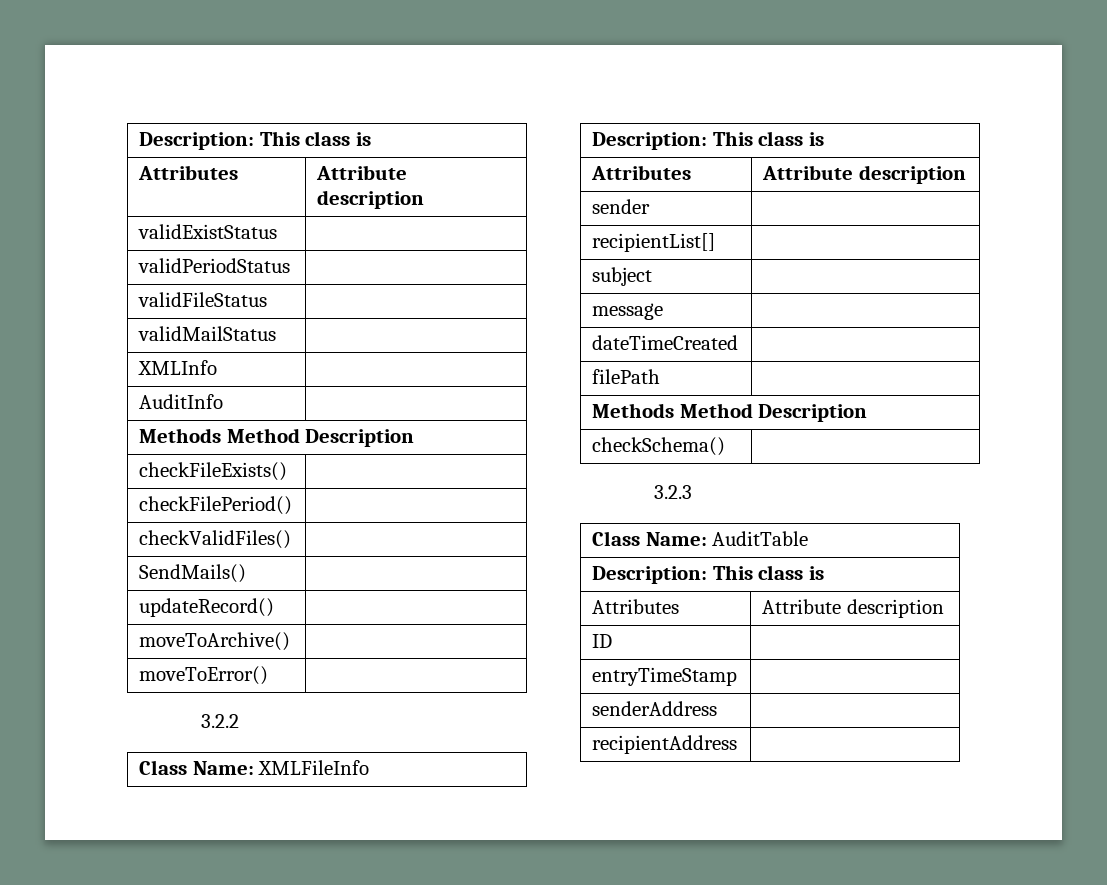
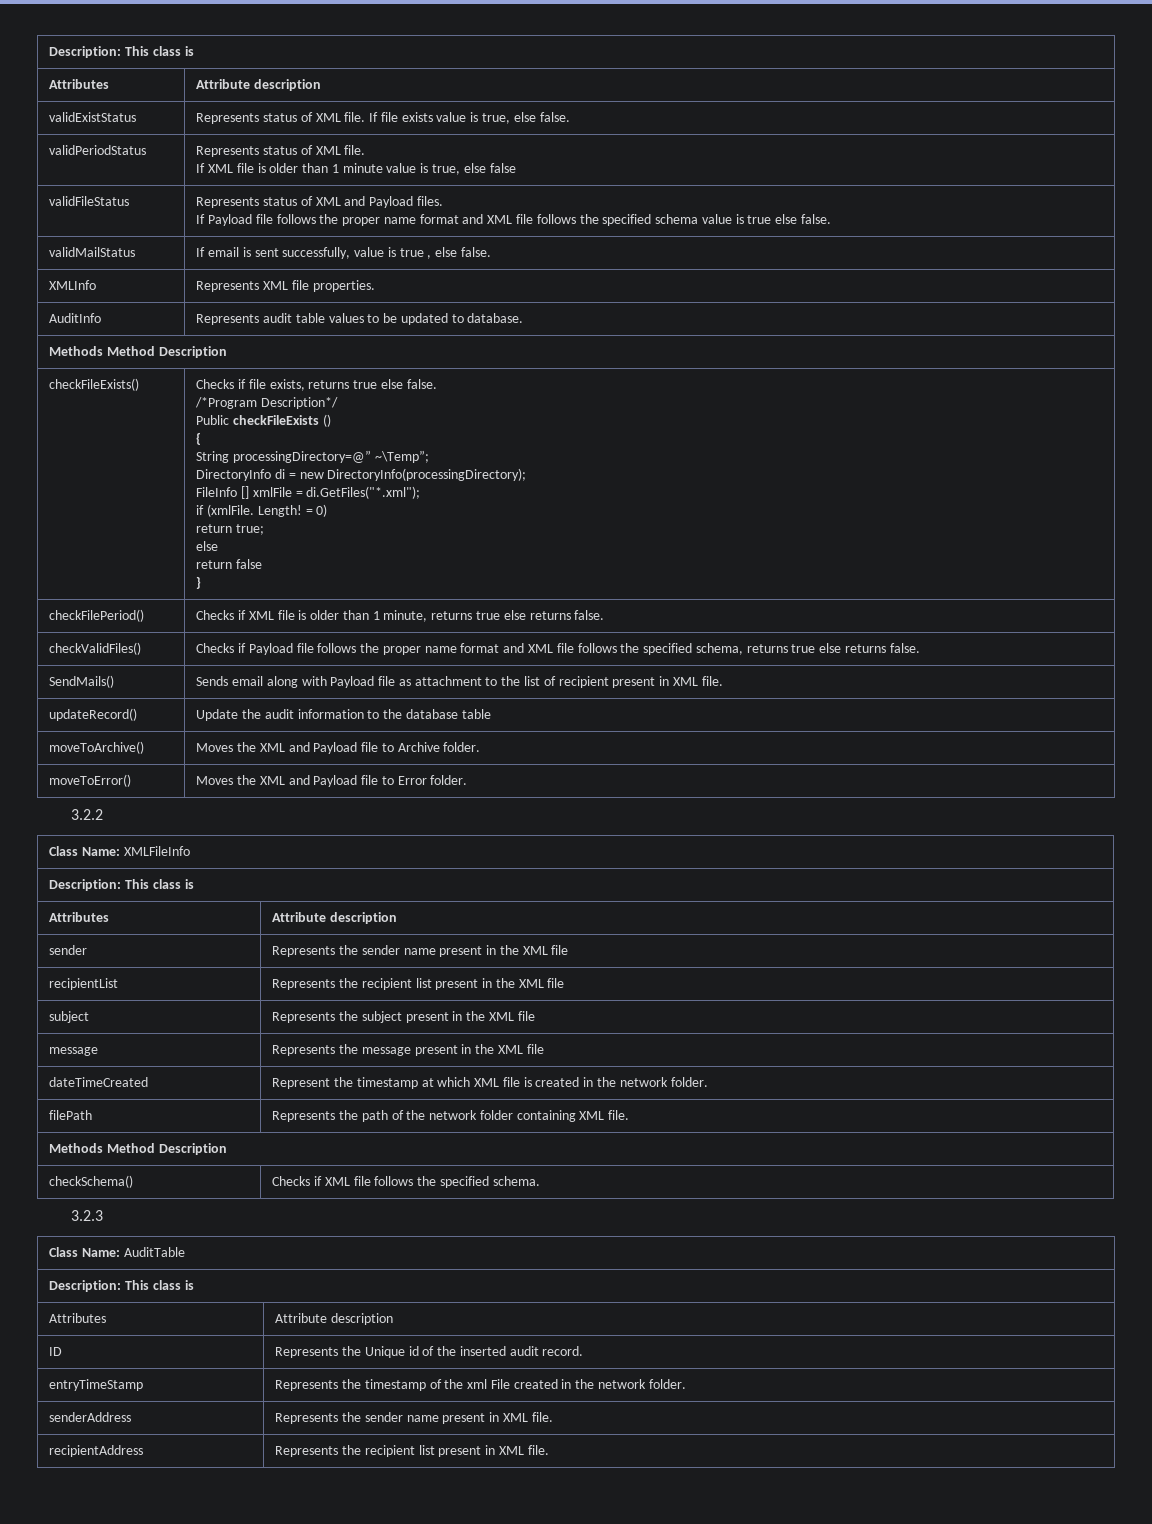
[138,258,291,273] [138,292,268,307] [138,326,277,341] [138,360,218,375] [139,394,224,409] [139,428,415,447] [139,462,288,481] [139,496,293,515] [139,530,292,549] [139,564,247,583] [139,598,275,617] [139,632,291,651] [139,666,269,685] // validPeriodStatus | // validFileStatus | // validMailStatus | // XMLInfo | // AuditInfo | // Methods Method Description // checkFileExists() | // checkFilePeriod() | // checkValidFiles() | // SendMails() | // updateRecord() | // moveToArchive() | // moveToError() | -> [196,112,570,124] [49,145,147,155] [196,145,366,157] [196,163,516,175] [49,196,130,206] [196,196,443,208] [196,214,831,226] [49,247,136,257] [196,247,491,259] [49,280,97,290] [196,280,375,292] [49,313,102,323] [196,313,524,325] [49,346,227,358] [49,378,140,391] [196,379,437,391] [195,397,338,409] [196,414,331,427] [196,432,202,445] [196,450,429,463] [196,468,527,481] [196,486,421,499] [196,504,328,517] [196,524,264,535] [196,541,219,551] [196,559,262,569] [196,576,202,589] [49,609,145,622] [196,610,605,622] [49,642,142,655] [196,643,920,655] [49,675,115,688] [196,676,723,688] [49,708,138,721] [196,709,491,721] [49,741,145,754] [196,742,481,754] [49,774,132,787] [196,775,468,787] Represents status of XML file. If file exists value is true, else false. // validPeriodStatus | Represents status of XML file. // If XML file is older than 1 minute value is true, else false // validFileStatus | Represents status of XML and Payload files. // If Payload file follows the proper name format and XML file follows the specified schema value is true else false. // validMailStatus | If email is sent successfully, value is true , else false. // XMLInfo | Represents XML file properties. // AuditInfo | Represents audit table values to be updated to database. // Methods Method Description // checkFileExists() | Checks if file exists, returns true else false. // /*Program Description*/ // Public checkFileExists () // { // String processingDirectory=@” ~\Temp”; // DirectoryInfo di = new DirectoryInfo(processingDirectory); // FileInfo [] xmlFile = di.GetFiles("*.xml"); // if (xmlFile. Length! = 0) // return true; // else // return false // } // checkFilePeriod() | Checks if XML file is older than 1 minute, returns true else returns false. // checkValidFiles() | Checks if Payload file follows the proper name format and XML file follows the specified schema, returns true else returns false. // SendMails() | Sends email along with Payload file as attachment to the list of recipient present in XML file. // updateRecord() | Update the audit information to the database table // moveToArchive() | Moves the XML and Payload file to Archive folder. // moveToError() | Moves the XML and Payload file to Error folder.
[592,233,716,252] [592,267,653,286] [592,303,664,320] [592,335,739,350] [592,369,661,384] [592,403,868,422] [592,437,726,456] // recipientList[] | // subject | // message | // dateTimeCreated | // filePath | // Methods Method Description // checkSchema() | -> [272,945,569,957] [49,978,119,990] [272,978,565,990] [49,1011,90,1023] [272,1011,535,1023] [49,1047,99,1056] [272,1044,544,1056] [49,1077,149,1087] [272,1077,708,1089] [49,1110,93,1120] [272,1110,630,1122] [49,1143,227,1155] [49,1175,134,1188] [272,1176,540,1188] Represents the sender name present in the XML file // recipientList | Represents the recipient list present in the XML file // subject | Represents the subject present in the XML file // message | Represents the message present in the XML file // dateTimeCreated | Represent the timestamp at which XML file is created in the network folder. // filePath | Represents the path of the network folder containing XML file. // Methods Method Description // checkSchema() | Checks if XML file follows the specified schema.
[592,667,738,686] [592,701,718,716] [592,735,738,754] // entryTimeStamp | // senderAddress | // recipientAddress | -> [275,1346,584,1358] [49,1379,144,1391] [275,1379,686,1391] [49,1412,132,1422] [275,1412,553,1424] [49,1445,144,1457] [275,1445,549,1457] Represents the Unique id of the inserted audit record. // entryTimeStamp | Represents the timestamp of the xml File created in the network folder. // senderAddress | Represents the sender name present in XML file. // recipientAddress | Represents the recipient list present in XML file.

